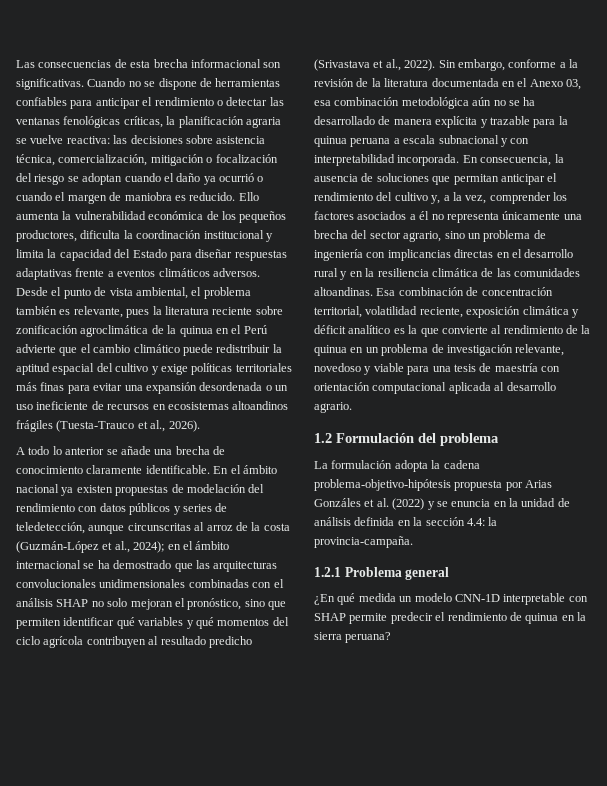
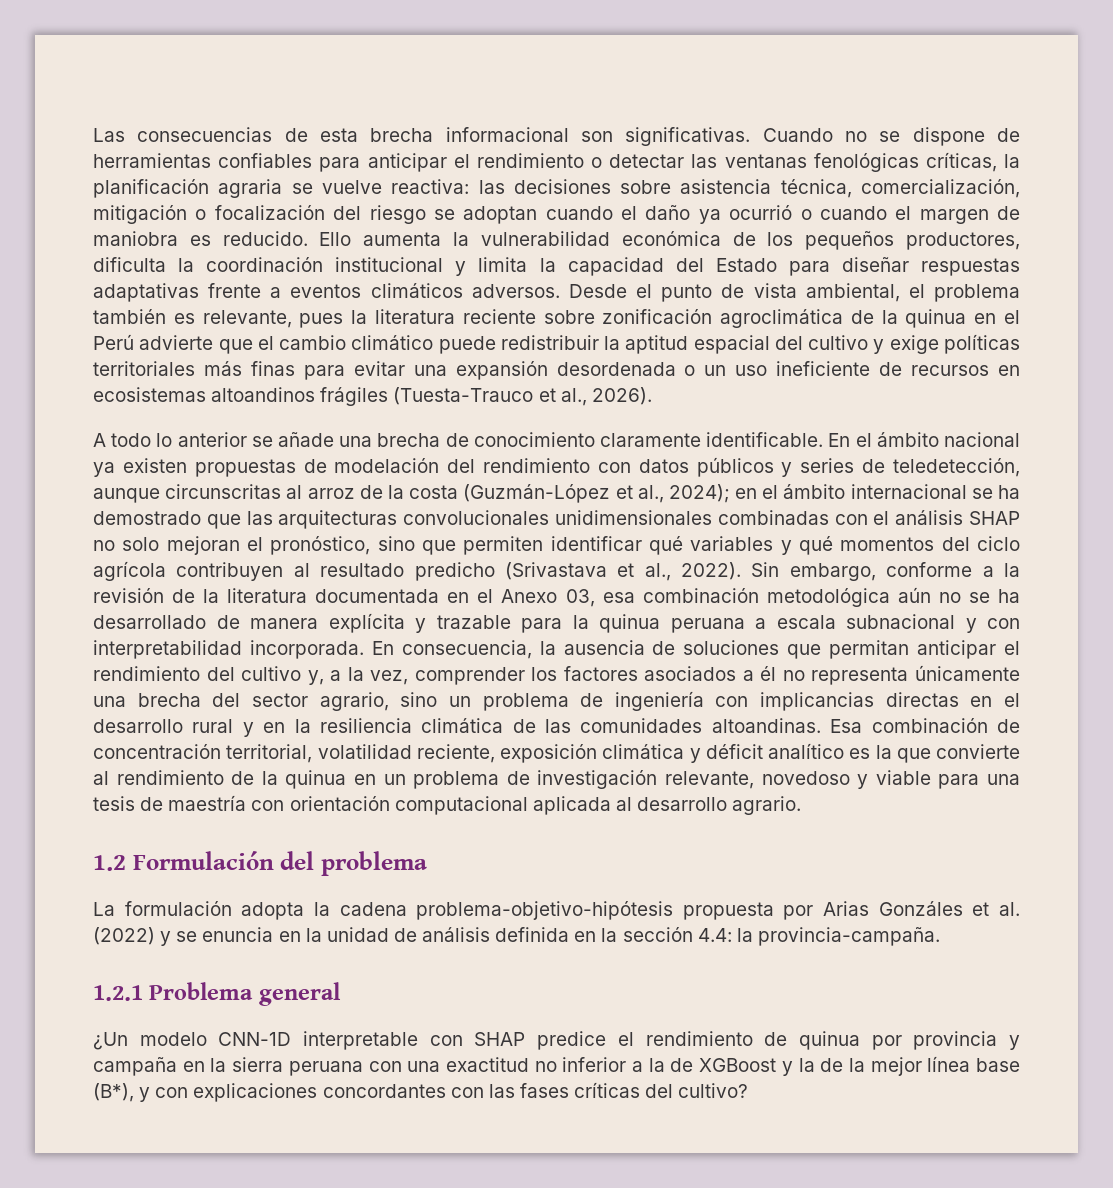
[314,593,413,605] ¿En qué medida un -> [93,1032,128,1050] ¿Un
[349,612,433,624] permite predecir -> [537,1031,607,1050] predice
[561,612,586,621] [314,632,392,643] en la sierra peruana? -> [871,1031,1021,1050] [93,1056,1021,1076] [93,1082,749,1102] por provincia y campaña en la sierra peruana con una exactitud no inferior a la de XGBoost y la de la mejor línea base (B*), y con explicaciones concordantes con las fases críticas del cultivo?

